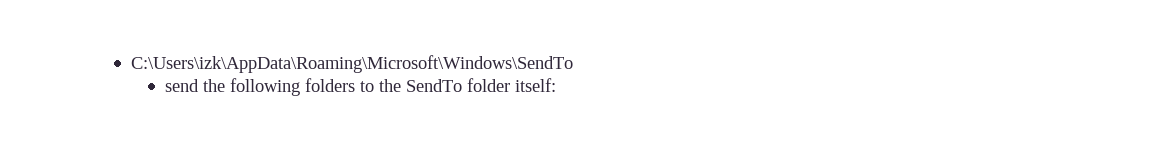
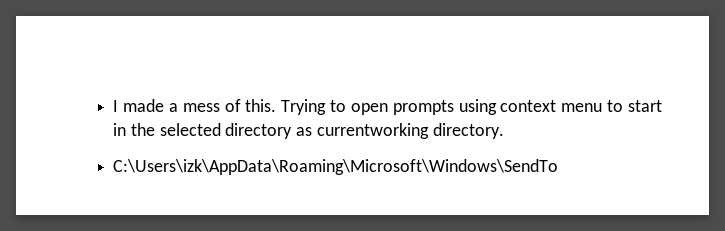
[130,55,573,73] [164,78,556,96] C:\Users\izk\AppData\Roaming\Microsoft\Windows\SendTo // send the following folders to the SendTo folder itself: -> [113,99,662,115] [113,123,504,139] [113,159,559,175] I made a mess of this. Trying to open prompts using context menu to start in the selected directory as currentworking directory. // C:\Users\izk\AppData\Roaming\Microsoft\Windows\SendTo

